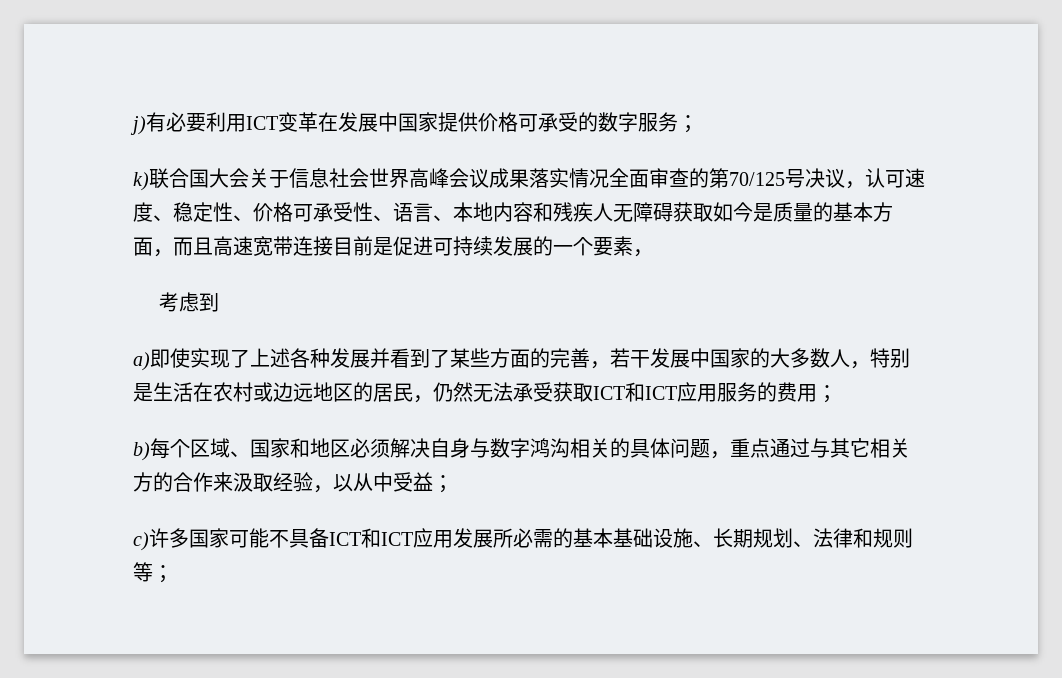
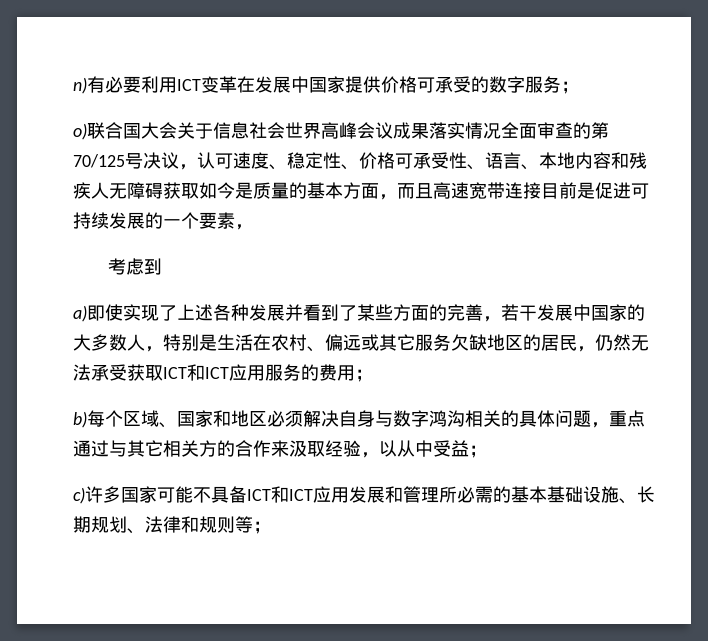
[130,116,146,135] j) -> [73,77,87,94] n)
[133,172,149,191] k) -> [73,123,87,140] o)
[253,382,313,402] 或边远 -> [307,334,487,352] 、偏远或其它服务欠缺
(493, 538) none -> [385,486,439,503] 和管理

